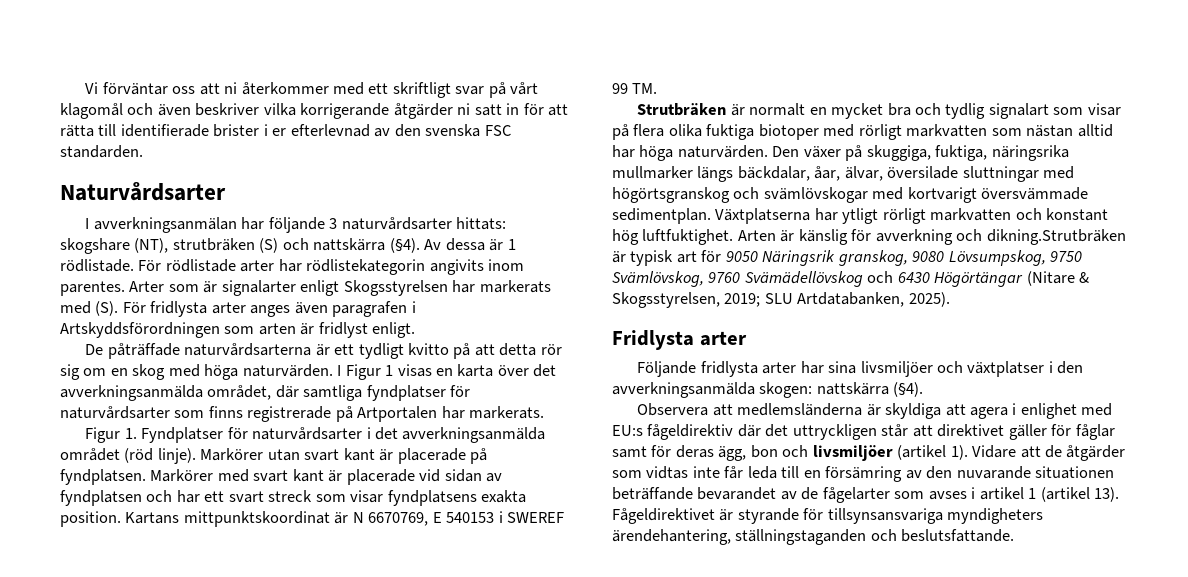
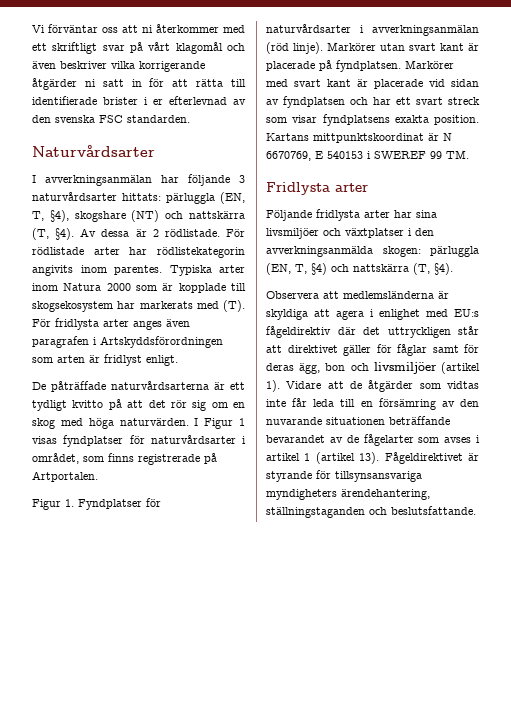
[60,238,420,254] skogshare (NT), strutbräken (S) och nattskärra (§4). -> [166,192,245,204] [32,210,245,222] [32,228,75,240] pärluggla (EN, T, §4), skogshare (NT) och nattskärra (T, §4).
[507,239,516,250] 1 -> [152,229,159,237] 2
[129,280,448,296] Arter som är signalarter enligt Skogsstyrelsen -> [169,265,245,276] [32,283,246,293] [32,301,113,312] Typiska arter inom Natura 2000 som är kopplade till skogsekosystem
[95,301,119,316] (S). -> [223,300,245,312] (T).
[499,343,537,356] detta -> [148,400,166,408] det
[436,364,557,377] [60,385,363,401] en karta över det avverkningsanmälda området, där samtliga -> (57, 440) none
(170, 412) none -> [242,436,246,444] [32,453,79,464] i området,
[357,406,545,422] Artportalen har markerats. -> [32,471,98,482] Artportalen.
[374,427,546,443] [60,448,120,461] det avverkningsanmälda området -> [372,25,479,36] avverkningsanmälan
[637,103,1121,119] [612,124,1113,140] [612,145,1069,161] [612,166,1075,182] [612,187,1089,203] [612,208,1109,224] [612,229,1126,245] [612,250,1083,266] [612,271,1090,287] [612,292,950,308] // Strutbräken är normalt en mycket bra och tydlig signalart som visar på flera olika fuktiga biotoper med rörligt markvatten som nästan alltid har höga naturvärden. Den växer på skuggiga, fuktiga, näringsrika mullmarker längs bäckdalar, åar, älvar, översilade sluttningar med högörtsgranskog och svämlövskogar med kortvarigt översvämmade sedimentplan. Växtplatserna har ytligt rörligt markvatten och konstant hög luftfuktighet. Arten är känslig för avverkning och dikning.Strutbräken är typisk art för 9050 Näringsrik granskog, 9080 Lövsumpskog, 9750 Svämlövskog, 9760 Svämädellövskog och 6430 Högörtängar (Nitare & Skogsstyrelsen, 2019; SLU Artdatabanken, 2025). -> (469, 154) none
[816,382,924,397] nattskärra (§4). -> [430,246,479,257] [266,263,453,275] pärluggla (EN, T, §4) och nattskärra (T, §4).

